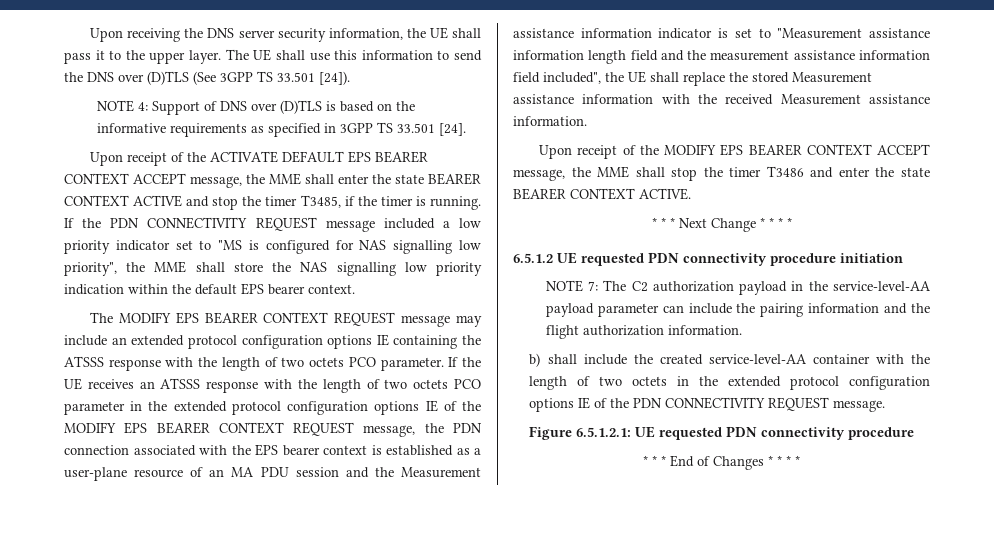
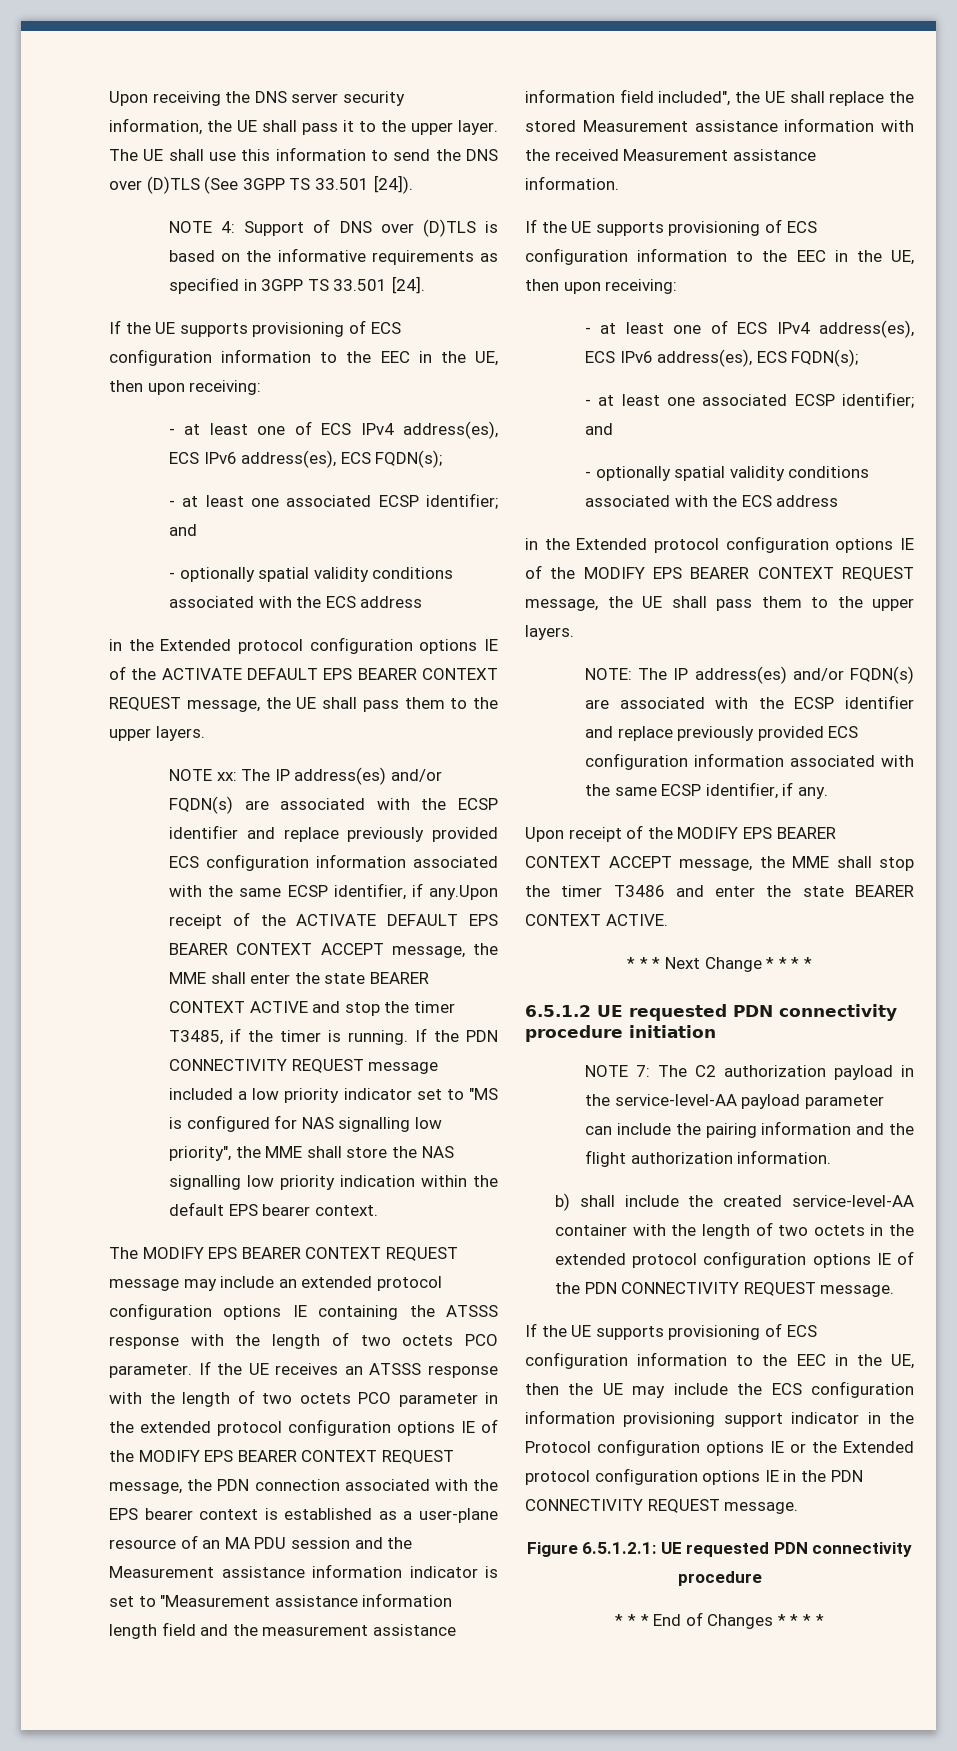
[90,152,124,166] Upon -> [109,320,401,337] [109,349,499,366] [109,380,262,395] [169,421,499,439] [169,450,443,468] [169,493,498,509] [169,524,198,536] [169,567,454,582] [169,596,423,608] [109,637,498,654] [109,666,498,680] [109,697,498,712] [109,726,205,741] [169,767,442,785] [169,796,498,814] [169,825,498,842] [169,854,498,871] [169,883,498,900] If the UE supports provisioning of ECS configuration information to the EEC in the UE, then upon receiving: // - at least one of ECS IPv4 address(es), ECS IPv6 address(es), ECS FQDN(s); // - at least one associated ECSP identifier; and // - optionally spatial validity conditions associated with the ECS address // in the Extended protocol configuration options IE of the ACTIVATE DEFAULT EPS BEARER CONTEXT REQUEST message, the UE shall pass them to the upper layers. // NOTE xx: The IP address(es) and/or FQDN(s) are associated with the ECSP identifier and replace previously provided ECS configuration information associated with the same ECSP identifier, if any.Upon
(587, 121) none -> [525,219,817,236] [525,248,915,265] [525,279,678,294] [585,320,914,338] [585,349,859,367] [585,392,914,408] [585,423,614,435] [585,466,870,481] [585,495,839,507] [525,536,914,553] [525,565,914,581] [525,596,914,611] [525,625,574,640] [585,666,914,684] [585,695,914,709] [585,726,859,741] [585,753,914,770] [585,782,828,799] // If the UE supports provisioning of ECS configuration information to the EEC in the UE, then upon receiving: // - at least one of ECS IPv4 address(es), ECS IPv6 address(es), ECS FQDN(s); // - at least one associated ECSP identifier; and // - optionally spatial validity conditions associated with the ECS address // in the Extended protocol configuration options IE of the MODIFY EPS BEARER CONTEXT REQUEST message, the UE shall pass them to the upper layers. // NOTE: The IP address(es) and/or FQDN(s) are associated with the ECSP identifier and replace previously provided ECS configuration information associated with the same ECSP identifier, if any.
(886, 406) none -> [525,1323,817,1340] [525,1352,915,1369] [525,1381,914,1398] [525,1410,914,1427] [525,1439,914,1456] [525,1468,863,1485] [525,1499,799,1514] // If the UE supports provisioning of ECS configuration information to the EEC in the UE, then the UE may include the ECS configuration information provisioning support indicator in the Protocol configuration options IE or the Extended protocol configuration options IE in the PDN CONNECTIVITY REQUEST message.

